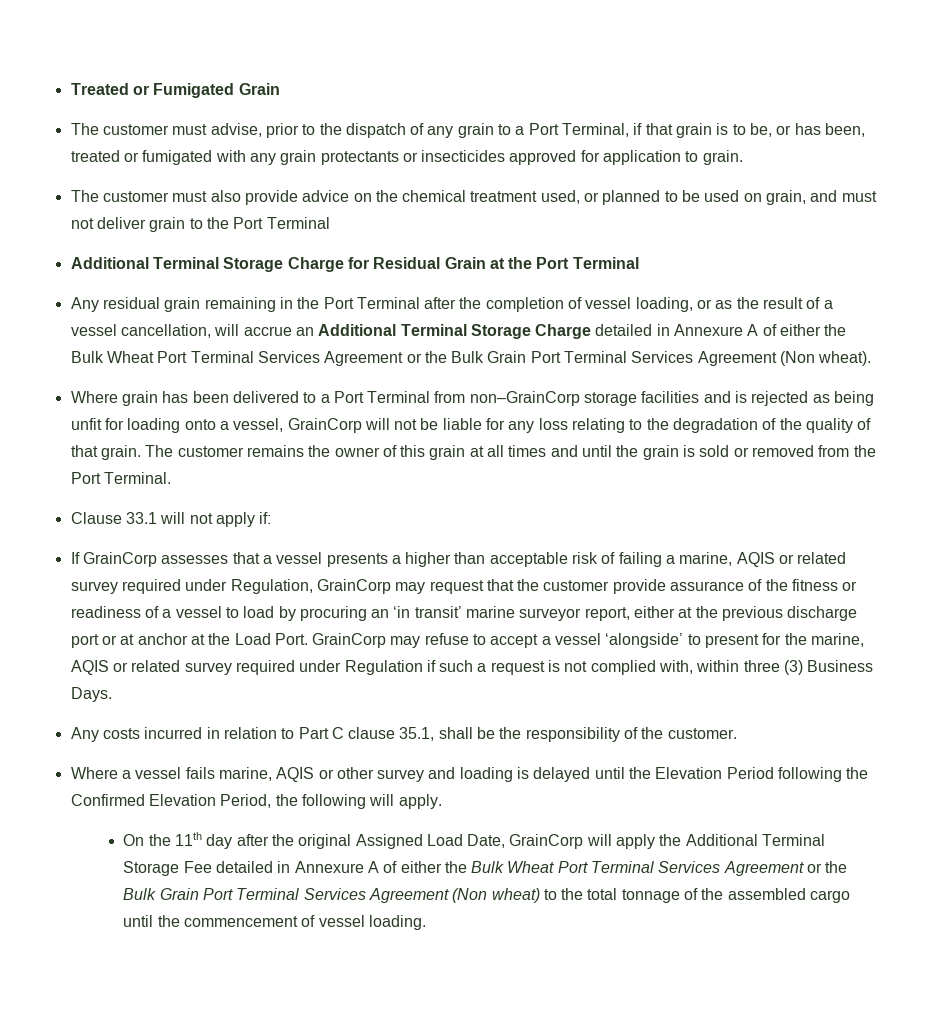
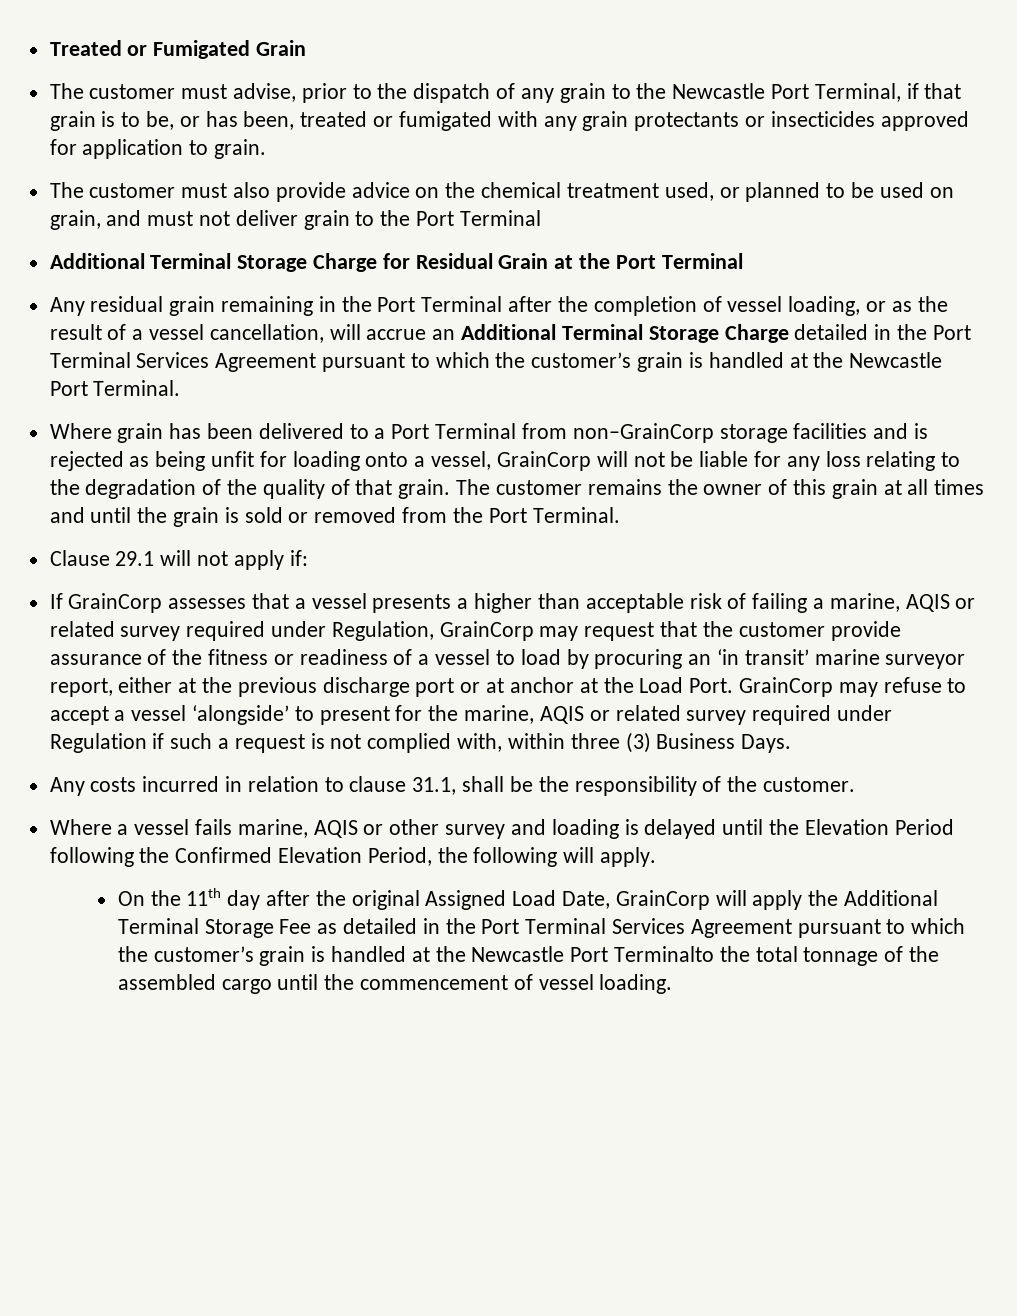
[515,126,525,135] a -> [636,83,766,99] the Newcastle
[674,324,847,336] [70,351,872,366] Annexure A of either the Bulk Wheat Port Terminal Services Agreement or the Bulk Grain Port Terminal Services Agreement (Non wheat). -> [896,324,971,340] [49,352,943,372] [49,380,181,396] the Port Terminal Services Agreement pursuant to which the customer’s grain is handled at the Newcastle Port Terminal.
[125,512,157,524] 33.1 -> [115,551,155,566] 29.1
[298,727,435,741] Part C clause 35.1, -> [349,776,457,795] clause 31.1,
[215,861,848,876] [123,888,557,903] detailed in Annexure A of either the Bulk Wheat Port Terminal Services Agreement or the Bulk Grain Port Terminal Services Agreement (Non wheat) to -> [317,918,966,938] [117,946,715,966] as detailed in the Port Terminal Services Agreement pursuant to which the customer’s grain is handled at the Newcastle Port Terminalto

